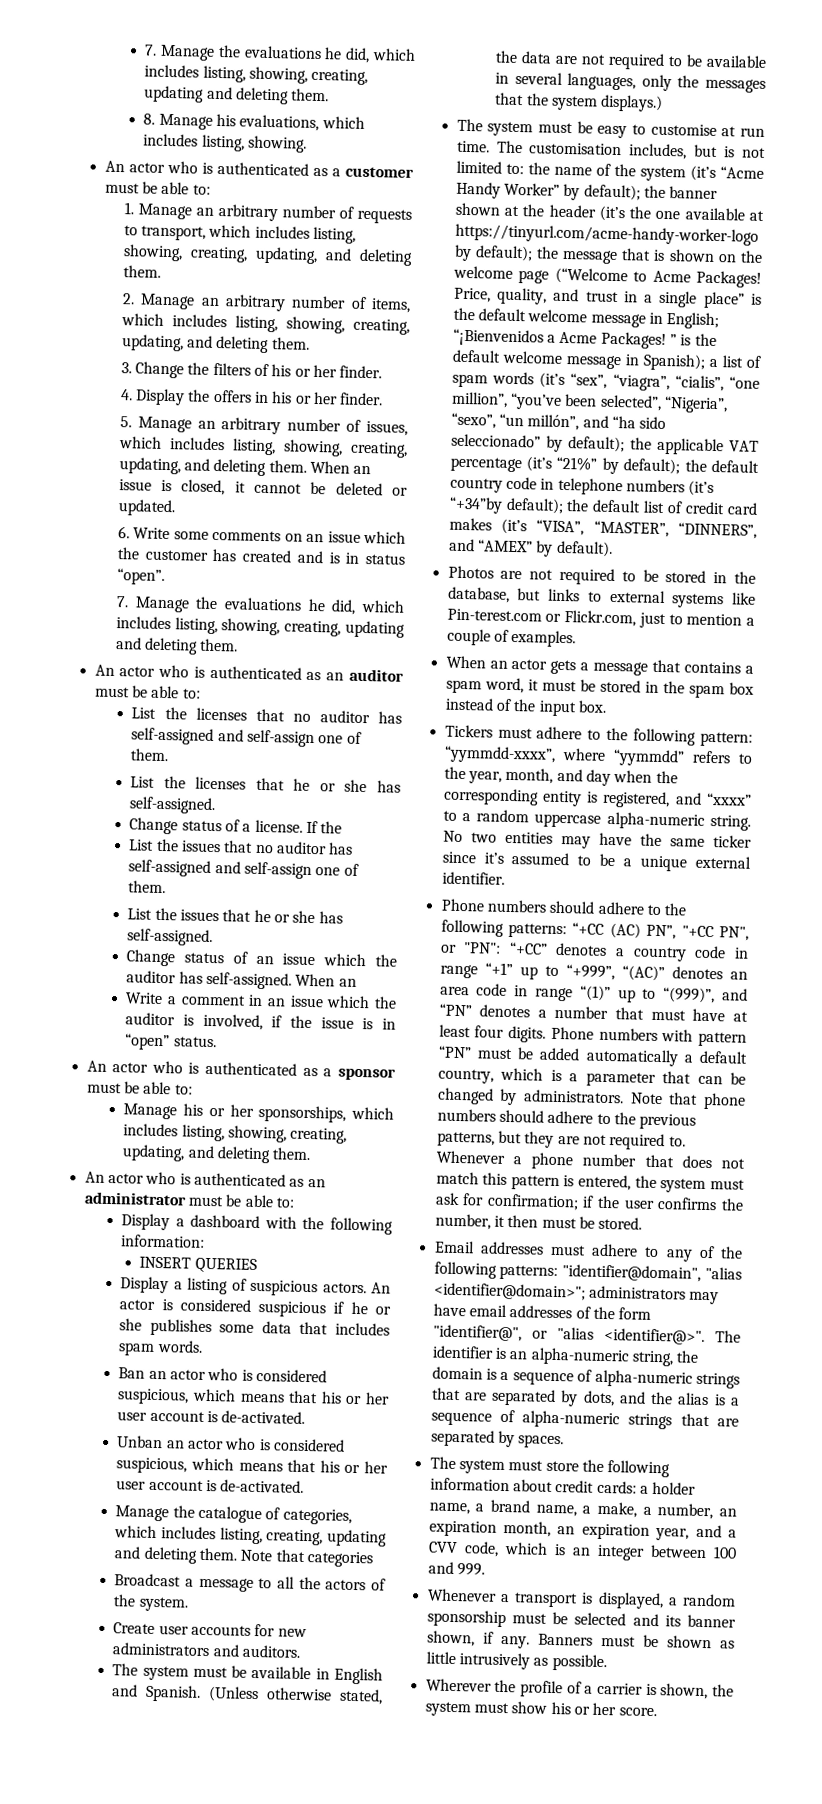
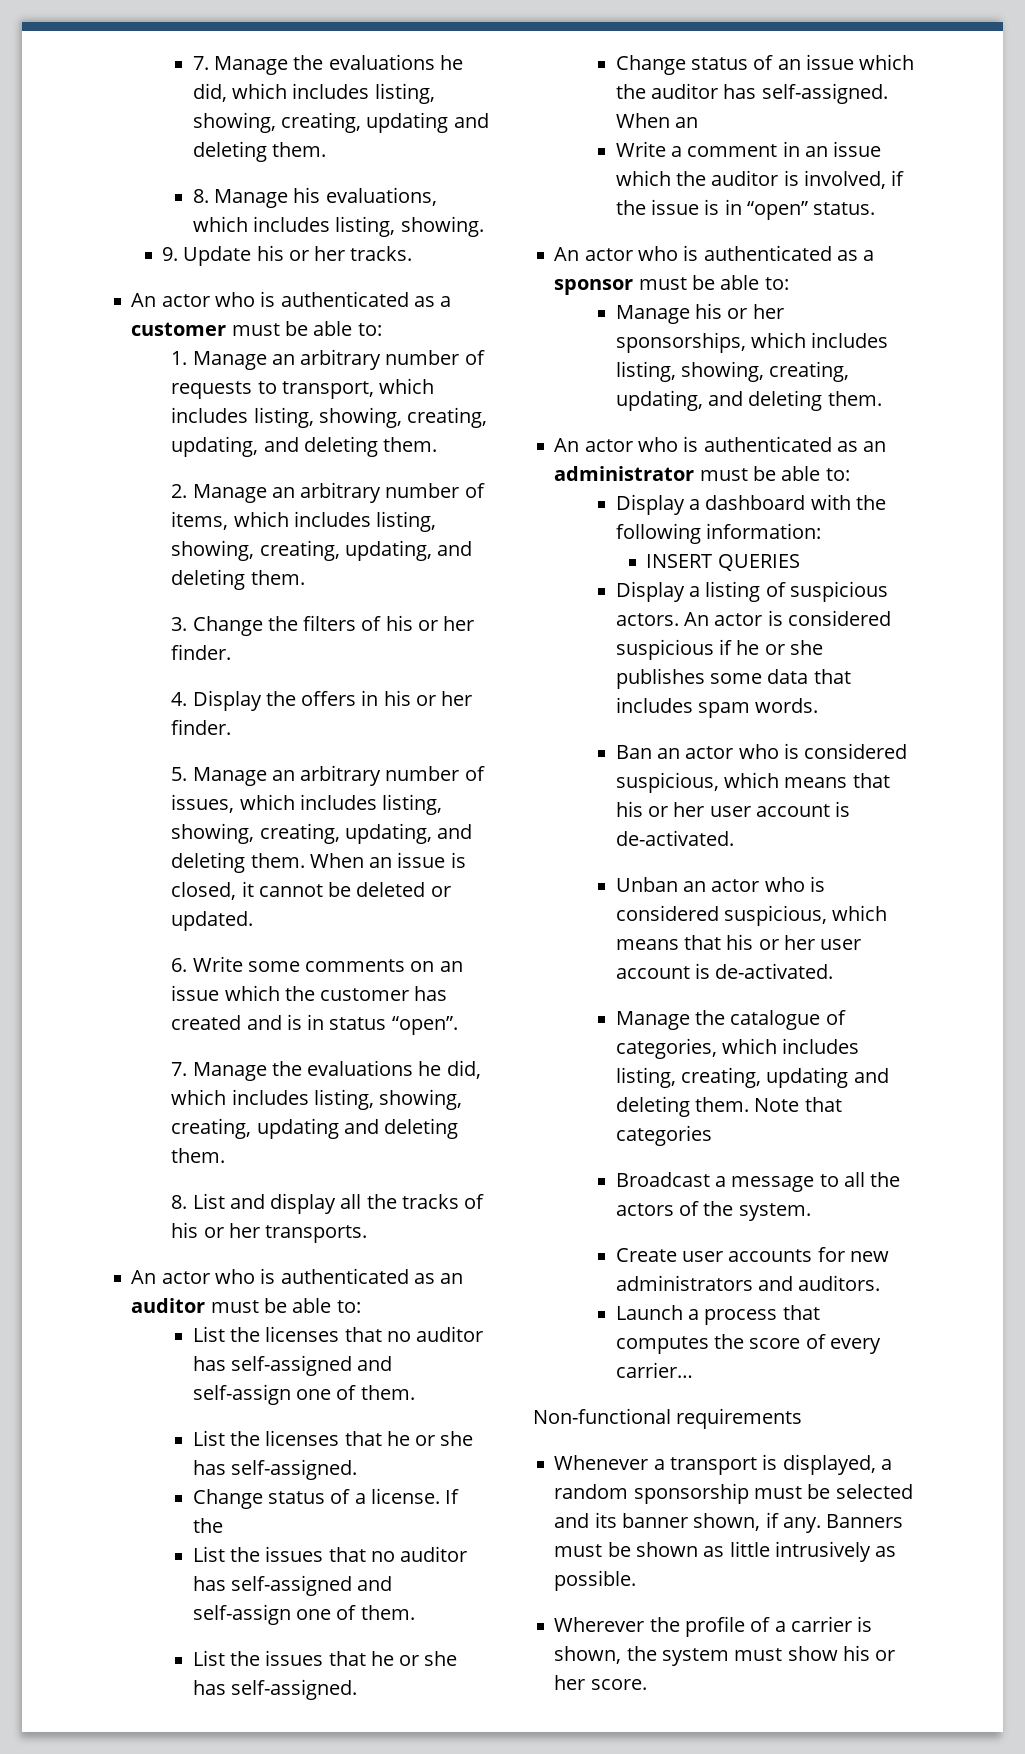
(308, 144) none -> [162,245,413,266] // 9. Update his or her tracks.
(239, 645) none -> [171,1193,485,1214] [171,1222,368,1243] // 8. List and display all the tracks of his or her transports.
[112,1663,383,1685] [112,1684,384,1705] [495,50,767,70] [495,71,766,93] [495,92,664,112] [456,118,765,139] [456,140,766,160] [455,160,764,182] [455,181,719,201] [454,202,764,222] [454,223,759,246] [453,244,763,265] [452,265,762,288] [453,287,762,309] [452,307,720,330] [452,328,717,350] [451,349,762,371] [451,371,760,392] [450,391,728,414] [450,412,667,431] [450,433,759,456] [449,456,759,475] [449,476,715,497] [448,496,758,515] [448,517,757,539] [448,538,613,557] [447,565,756,586] [447,586,756,609] [446,608,755,629] [446,628,577,648] [445,655,754,676] [445,677,754,699] [444,697,607,717] [444,724,753,747] [443,745,753,767] [443,766,678,786] [442,787,752,809] [442,809,751,831] [442,830,752,849] [441,851,751,872] [441,871,505,885] [440,898,688,916] [440,919,749,941] [439,941,749,962] [439,962,748,982] [439,983,748,1004] [438,1003,748,1022] [438,1024,747,1047] [437,1045,748,1067] [437,1067,746,1087] [436,1087,746,1110] [436,1108,697,1130] [436,1130,686,1151] [435,1150,745,1170] [435,1171,745,1193] [434,1192,744,1211] [434,1213,643,1230] [433,1240,743,1262] [433,1261,742,1282] [433,1282,720,1305] [432,1303,652,1320] [432,1324,741,1345] [431,1345,700,1367] [431,1366,740,1389] [431,1387,740,1407] [430,1409,739,1430] [430,1429,565,1449] [429,1456,671,1478] [429,1477,697,1495] [428,1499,737,1520] [428,1520,737,1541] [427,1541,737,1561] [427,1561,485,1576] The system must be available in English and Spanish. (Unless otherwise stated, the data are not required to be available in several languages, only the messages that the system displays.) // The system must be easy to customise at run time. The customisation includes, but is not limited to: the name of the system (it’s “Acme Handy Worker” by default); the banner shown at the header (it’s the one available at https://tinyurl.com/acme-handy-worker-logo by default); the message that is shown on the welcome page (“Welcome to Acme Packages! Price, quality, and trust in a single place” is the default welcome message in English; “¡Bienvenidos a Acme Packages! ” is the default welcome message in Spanish); a list of spam words (it’s “sex”, “viagra”, “cialis”, “one million”, “you’ve been selected”, “Nigeria”, “sexo”, “un millón”, and “ha sido seleccionado” by default); the applicable VAT percentage (it’s “21%” by default); the default country code in telephone numbers (it’s “+34”by default); the default list of credit card makes (it’s “VISA”, “MASTER”, “DINNERS”, and “AMEX” by default). // Photos are not required to be stored in the database, but links to external systems like Pin-terest.com or Flickr.com, just to mention a couple of examples. // When an actor gets a message that contains a spam word, it must be stored in the spam box instead of the input box. // Tickers must adhere to the following pattern: “yymmdd-xxxx”, where “yymmdd” refers to the year, month, and day when the corresponding entity is registered, and “xxxx” to a random uppercase alpha-numeric string. No two entities may have the same ticker since it’s assumed to be a unique external identifier. // Phone numbers should adhere to the following patterns: “+CC (AC) PN”, "+CC PN", or "PN": “+CC” denotes a country code in range “+1” up to “+999”, “(AC)” denotes an area code in range “(1)” up to “(999)”, and “PN” denotes a number that must have at least four digits. Phone numbers with pattern “PN” must be added automatically a default country, which is a parameter that can be changed by administrators. Note that phone numbers should adhere to the previous patterns, but they are not required to. Whenever a phone number that does not match this pattern is entered, the system must ask for confirmation; if the user confirms the number, it then must be stored. // Email addresses must adhere to any of the following patterns: "identifier@domain", "alias <identifier@domain>"; administrators may have email addresses of the form "identifier@", or "alias <identifier@>". The identifier is an alpha-numeric string, the domain is a sequence of alpha-numeric strings that are separated by dots, and the alias is a sequence of alpha-numeric strings that are separated by spaces. // The system must store the following information about credit cards: a holder name, a brand name, a make, a number, an expiration month, an expiration year, and a CVV code, which is an integer between 100 and 999. -> [615,1305,820,1325] [615,1334,881,1354] [615,1362,693,1378] [533,1408,803,1429] Launch a process that computes the score of every carrier… // Non-functional requirements

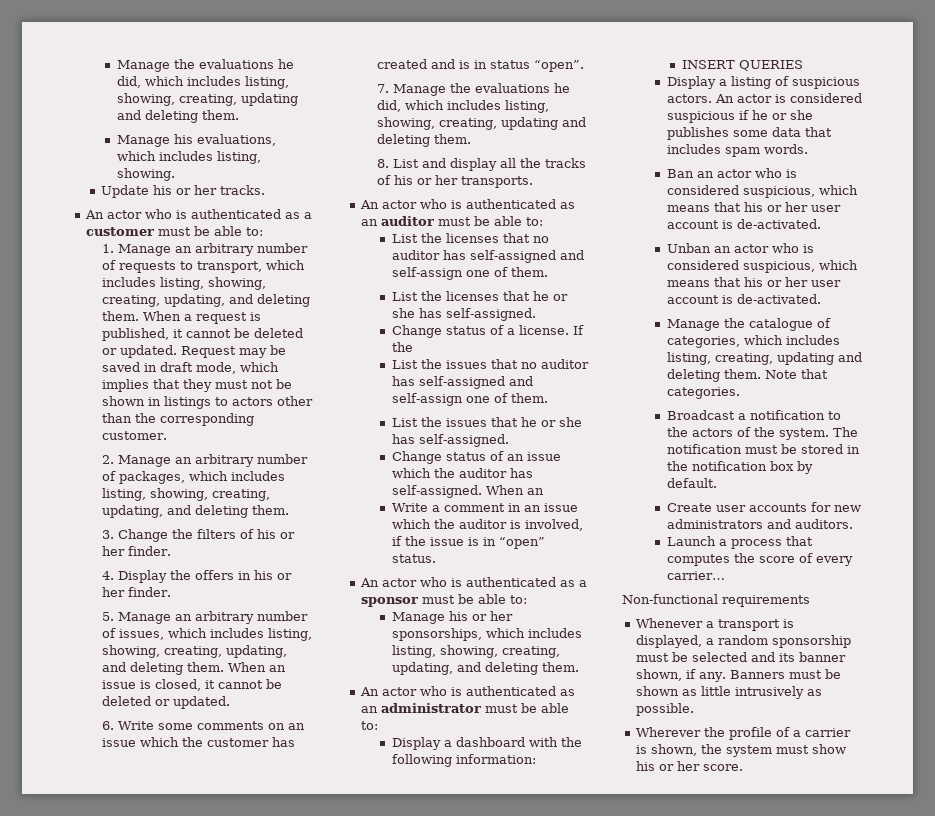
[192,56,209,70] 7. -> (116, 66) none
[192,189,209,203] 8. -> (239, 115) none
[162,247,179,261] 9. -> (175, 174) none
(438, 444) none -> [143,311,262,324] [102,328,304,341] [102,345,287,358] [102,362,280,374] [102,379,293,392] [102,396,314,409] [102,413,255,426] [102,431,168,440] When a request is published, it cannot be deleted or updated. Request may be saved in draft mode, which implies that they must not be shown in listings to actors other than the corresponding customer.
[171,511,229,530] items, -> [119,471,186,484] packages,
[615,1125,712,1146] categories -> [666,387,740,399] categories.
[731,1172,865,1192] message to all -> [749,410,841,420] notification to
(811, 1212) none -> [832,427,858,437] [666,444,860,454] [666,461,813,474] [666,478,717,488] The notification must be stored in the notification box by default.

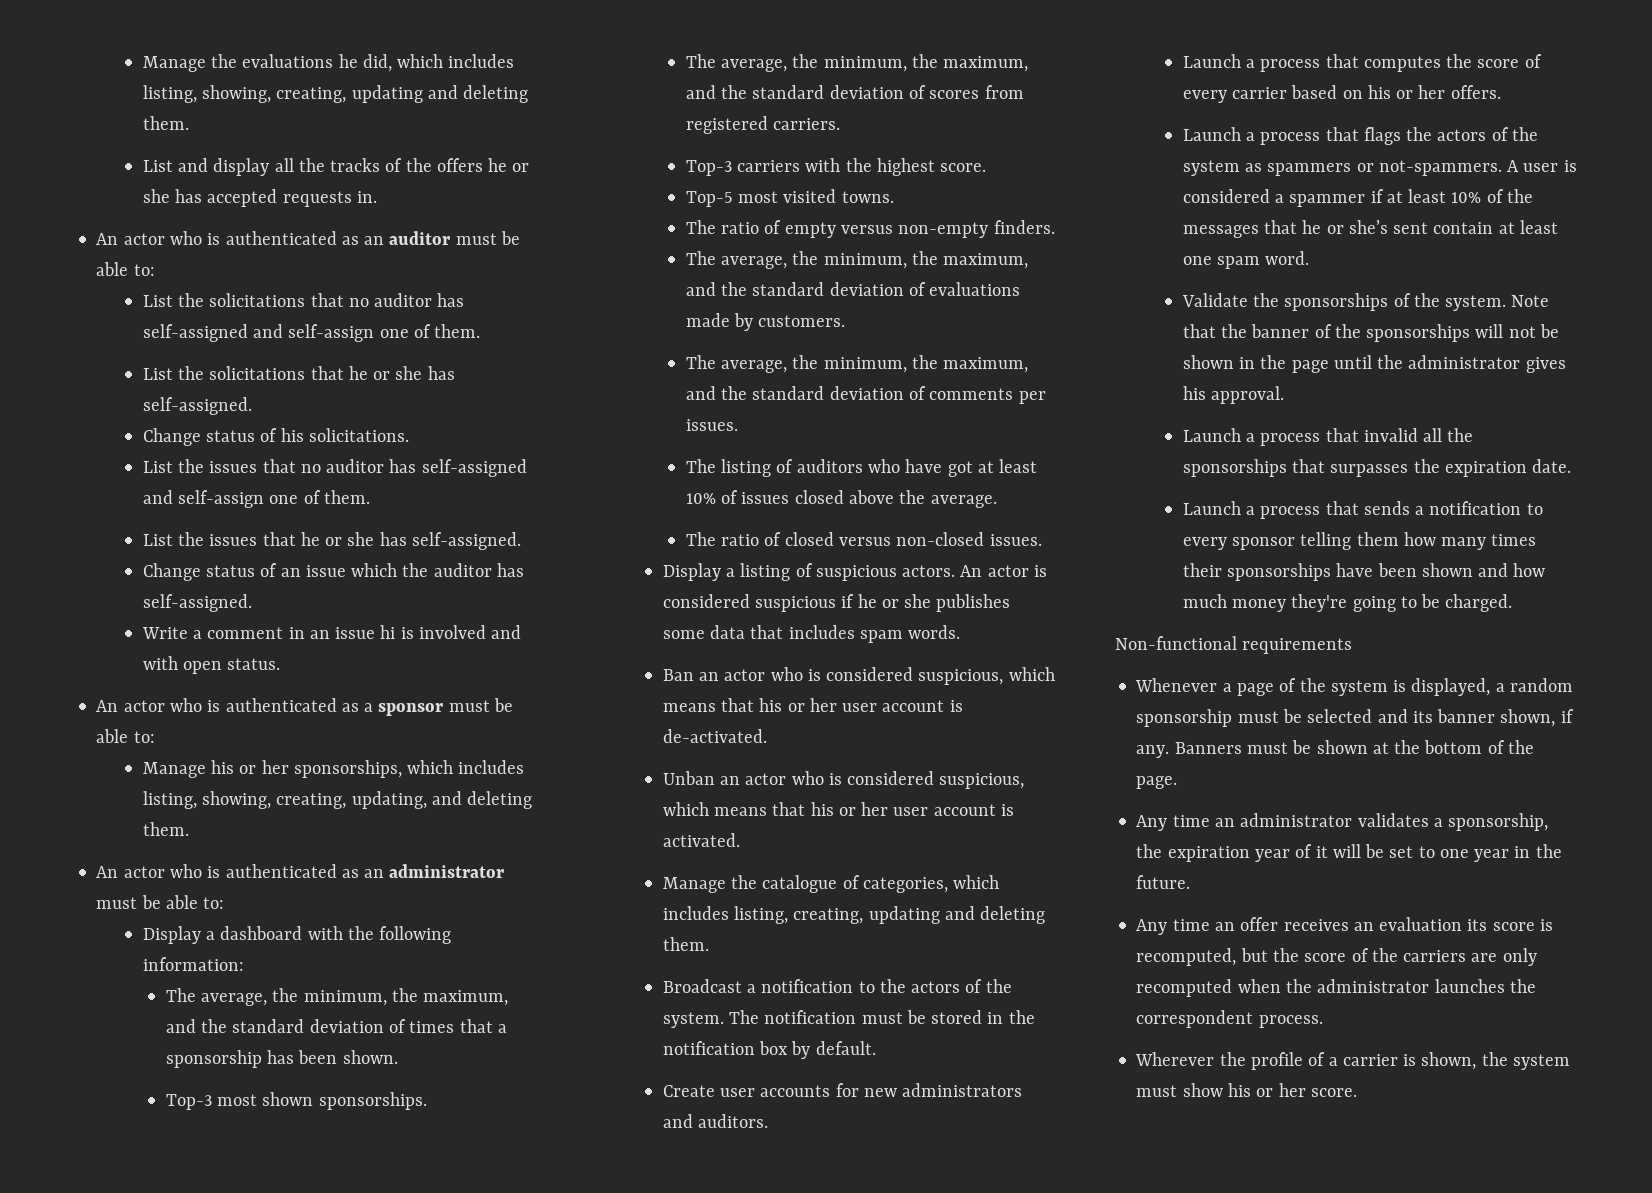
[116,134,276,147] [116,151,261,164] [116,168,175,181] [101,185,266,198] [85,209,313,219] [86,226,264,236] [102,243,309,256] [102,260,306,273] [102,277,267,290] [102,294,311,307] [102,311,262,324] [102,328,304,341] [102,345,287,358] [102,362,280,374] [102,379,293,392] [102,396,314,409] [102,413,255,426] [102,431,168,440] [102,454,309,467] [102,471,286,484] [102,488,271,501] [102,505,290,518] [102,529,296,542] [102,546,172,556] [102,570,293,583] [102,587,172,597] [102,611,309,624] [102,628,313,641] [102,645,288,658] [102,662,287,675] [102,679,283,691] [102,696,231,709] [102,721,306,730] [102,737,296,747] [377,59,585,72] [377,83,571,96] [377,100,550,113] [377,117,587,130] [377,134,472,147] [377,159,390,168] Manage his evaluations, which includes listing, showing. // Update his or her tracks. // An actor who is authenticated as a customer must be able to: // 1. Manage an arbitrary number of requests to transport, which includes listing, showing, creating, updating, and deleting them. When a request is published, it cannot be deleted or updated. Request may be saved in draft mode, which implies that they must not be shown in listings to actors other than the corresponding customer. // 2. Manage an arbitrary number of packages, which includes listing, showing, creating, updating, and deleting them. // 3. Change the filters of his or her finder. // 4. Display the offers in his or her finder. // 5. Manage an arbitrary number of issues, which includes listing, showing, creating, updating, and deleting them. When an issue is closed, it cannot be deleted or updated. // 6. Write some comments on an issue which the customer has created and is in status “open”. // 7. Manage the evaluations he did, which includes listing, showing, creating, updating and deleting them. // 8. -> (189, 123) none
[394,175,534,188] his or her transports. -> [405,158,530,172] [142,189,377,207] the offers he or she has accepted requests in.
[445,233,499,243] licenses -> [209,293,306,307] solicitations
[445,291,568,301] [391,308,536,321] [391,325,584,338] [391,342,413,352] licenses that he or she has self-assigned. // Change status of a license. If the -> [209,366,455,380] [142,397,252,415] [142,428,409,446] solicitations that he or she has self-assigned. // Change status of his solicitations.
[485,485,544,495] When an -> (252, 603) none
[391,519,583,531] [391,536,545,549] which the auditor is involved, if the issue is in “open” -> [380,625,522,639] [142,656,223,674] hi is involved and with open
[681,60,803,71] INSERT QUERIES -> [165,988,509,1006] [165,1019,507,1033] [165,1050,398,1068] [165,1092,427,1110] [685,54,1029,72] [685,85,1024,99] [685,116,841,134] [685,158,987,176] [685,189,894,207] [685,220,1055,238] [685,251,1029,269] [685,282,1021,296] [685,313,846,331] [685,355,1029,373] [685,386,1046,404] [685,419,738,431] [685,459,1038,477] [685,490,997,508] [685,532,1042,546] The average, the minimum, the maximum, and the standard deviation of times that a sponsorship has been shown. // Top-3 most shown sponsorships. // The average, the minimum, the maximum, and the standard deviation of scores from registered carriers. // Top-3 carriers with the highest score. // Top-5 most visited towns. // The ratio of empty versus non-empty finders. // The average, the minimum, the maximum, and the standard deviation of evaluations made by customers. // The average, the minimum, the maximum, and the standard deviation of comments per issues. // The listing of auditors who have got at least 10% of issues closed above the average. // The ratio of closed versus non-closed issues.
[736,294,821,304] de-activated. -> [662,833,740,847] activated.
[764,369,828,379] [666,387,740,399] Note that categories. -> (709, 944) none
[666,571,725,580] carrier… -> [1232,85,1501,99] [1182,127,1538,145] [1182,160,1577,176] [1182,189,1533,207] [1182,220,1558,238] [1182,251,1310,269] [1181,293,1550,311] [1182,324,1559,342] [1182,355,1566,373] [1182,386,1285,404] [1182,428,1474,446] [1182,459,1572,477] [1182,501,1543,519] [1182,532,1537,550] [1182,563,1546,581] [1182,594,1513,612] carrier based on his or her offers. // Launch a process that flags the actors of the system as spammers or not-spammers. A user is considered a spammer if at least 10% of the messages that he or she’s sent contain at least one spam word. // Validate the sponsorships of the system. Note that the banner of the sponsorships will not be shown in the page until the administrator gives his approval. // Launch a process that invalid all the sponsorships that surpasses the expiration date. // Launch a process that sends a notification to every sponsor telling them how many times their sponsorships have been shown and how much money they're going to be charged.
[718,619,781,631] transport -> [1236,678,1388,696] page of the system
[682,686,823,699] [636,703,695,716] as little intrusively as possible. -> [1372,740,1534,754] [1136,776,1178,789] [1136,813,1549,831] [1136,844,1562,862] [1136,875,1191,889] [1136,917,1553,935] [1136,948,1537,966] [1136,979,1536,997] [1136,1010,1323,1028] at the bottom of the page. // Any time an administrator validates a sponsorship, the expiration year of it will be set to one year in the future. // Any time an offer receives an evaluation its score is recomputed, but the score of the carriers are only recomputed when the administrator launches the correspondent process.

